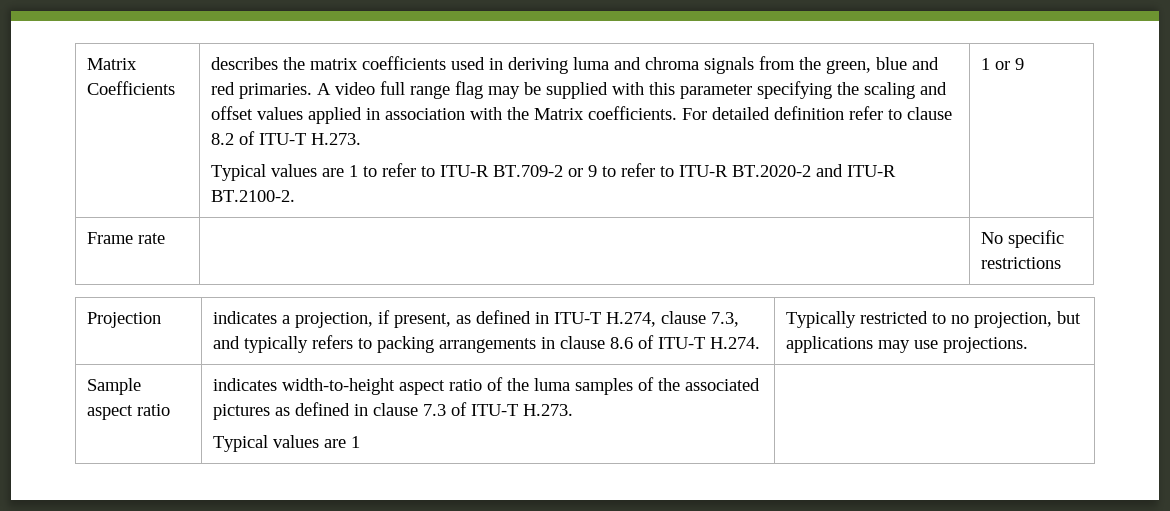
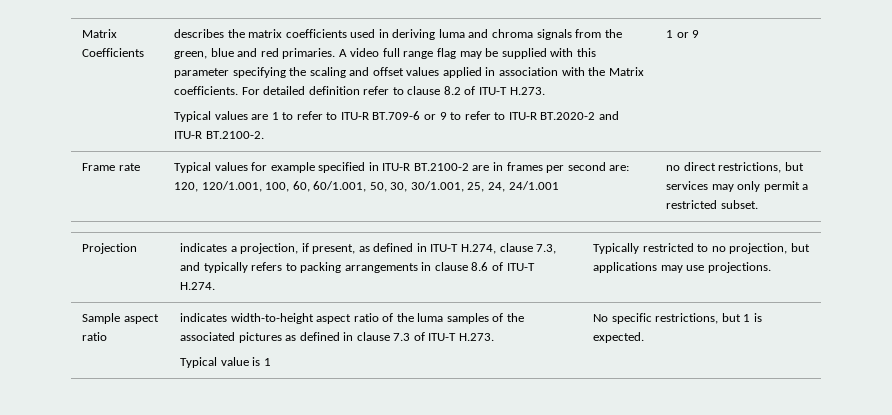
[492,165,563,177] BT.709-2 -> [372,111,421,120] BT.709-6
[980,230,1064,248] [980,257,1061,269] | No specific restrictions -> [174,162,630,173] [174,181,559,192] [666,162,804,173] [666,181,809,192] [666,200,758,209] Typical values for example specified in ITU-R BT.2100-2 are in frames per second are: 120, 120/1.001, 100, 60, 60/1.001, 50, 30, 30/1.001, 25, 24, 24/1.001 | no direct restrictions, but services may only permit a restricted subset.
[272,435,360,448] values are 1 | -> [220,357,271,366] [593,313,762,324] [593,332,645,343] value is 1 | No specific restrictions, but 1 is expected.

